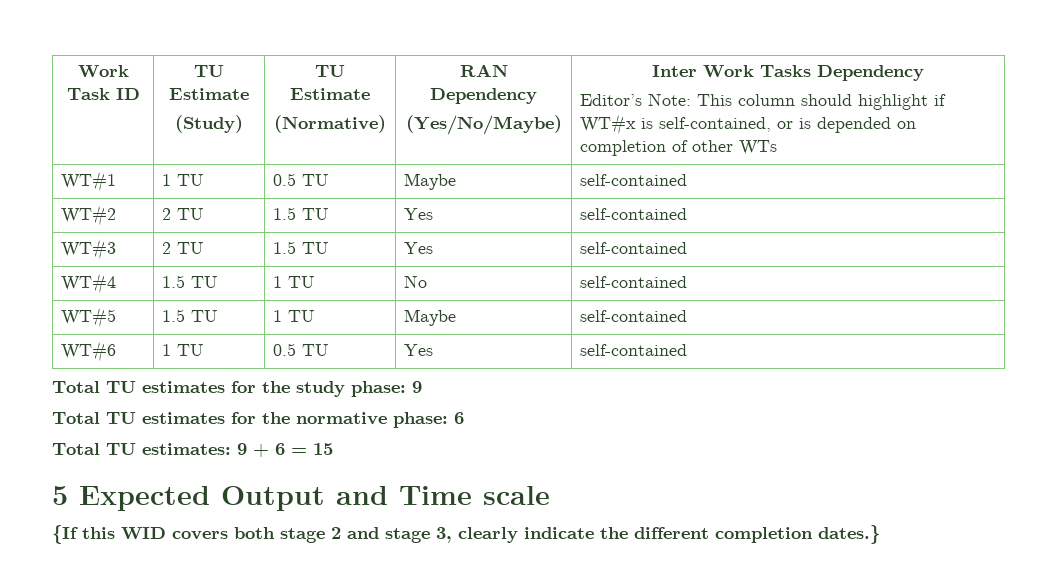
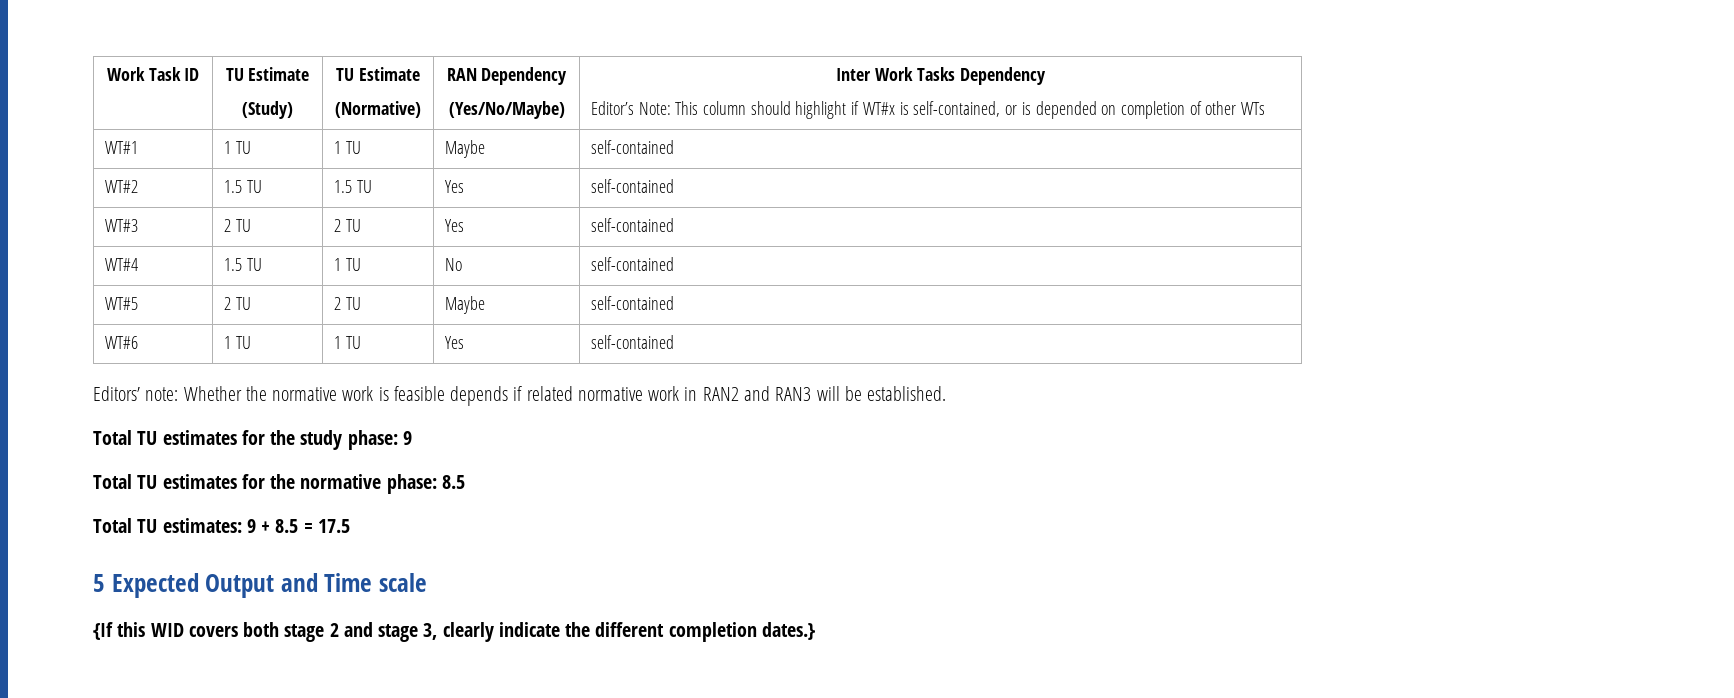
[272,173,296,186] 0.5 -> [333,141,341,154] 1
[161,208,171,220] 2 -> [223,180,242,193] 1.5
[272,241,296,254] 1.5 -> [333,219,341,232] 2
[161,309,218,322] [272,310,282,322] 1.5 TU | 1 -> [223,297,251,310] [333,297,341,310] 2 TU | 2
[272,343,329,356] [403,344,433,356] [579,344,687,356] 0.5 TU | Yes | self-contained -> [333,336,361,349] [444,336,464,349] [590,335,674,349] [93,386,947,406] 1 TU | Yes | self-contained // Editors’ note: Whether the normative work is feasible depends if related normative work in RAN2 and RAN3 will be established.
[454,412,464,424] 6 -> [441,475,465,489] 8.5
[275,443,333,455] 6 = 15 -> [275,519,350,533] 8.5 = 17.5

